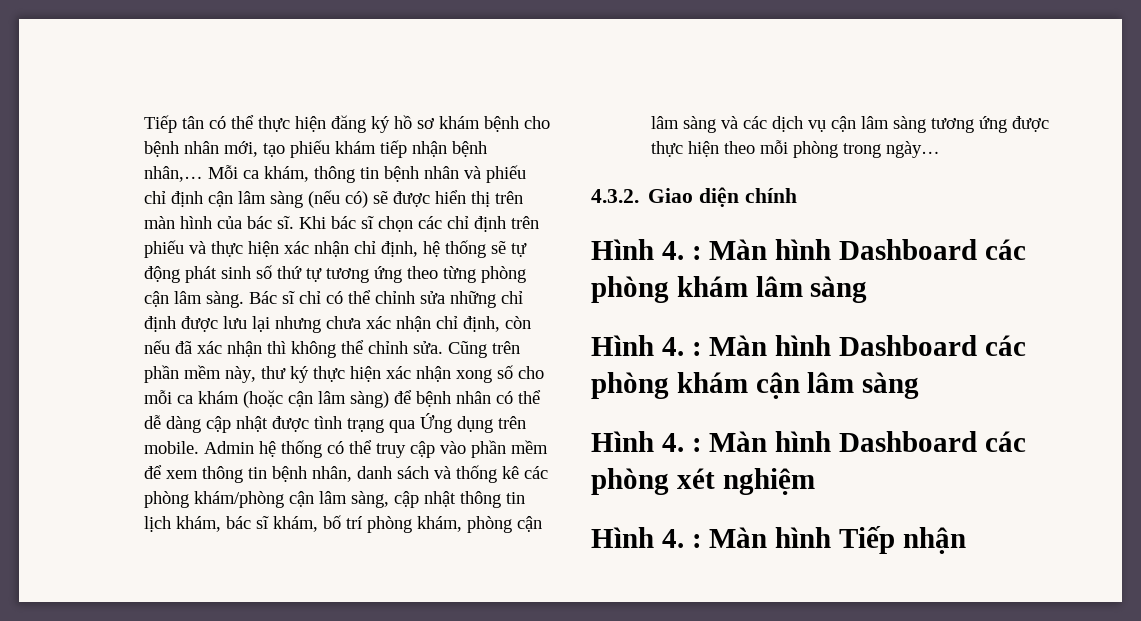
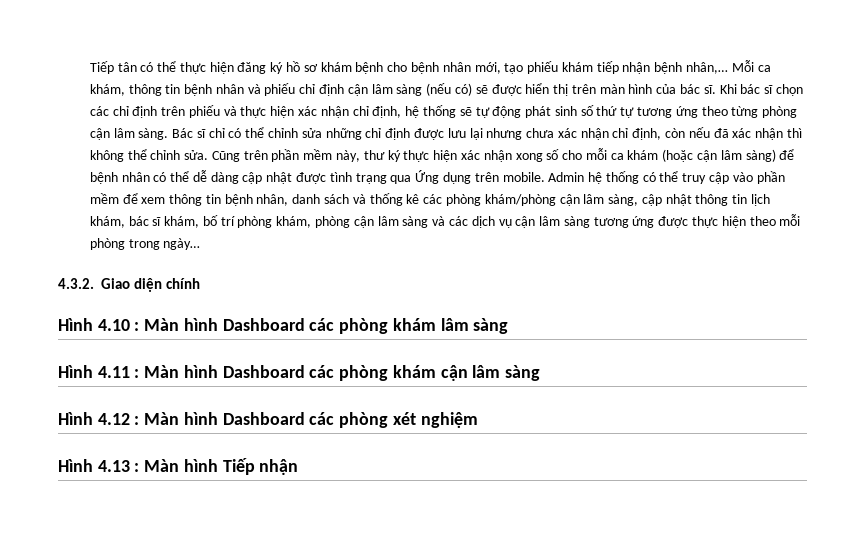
[661,241,684,260] 4. -> [97,319,130,331] 4.10
[661,337,684,356] 4. -> [97,366,130,378] 4.11
[661,433,684,452] 4. -> [97,413,130,425] 4.12
[661,529,684,548] 4. -> [97,460,130,472] 4.13

